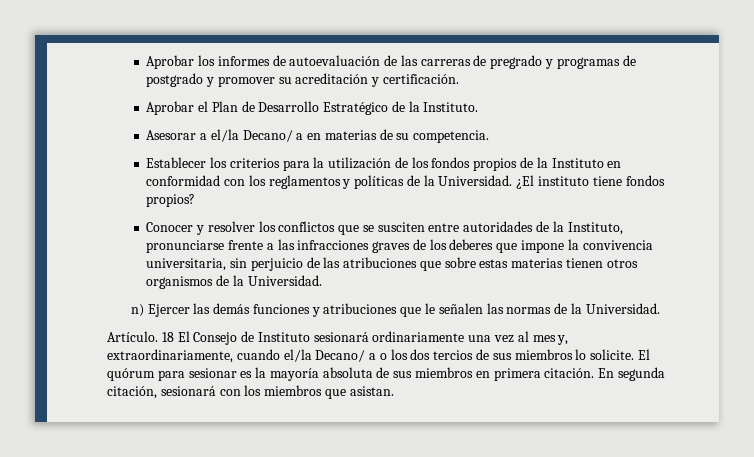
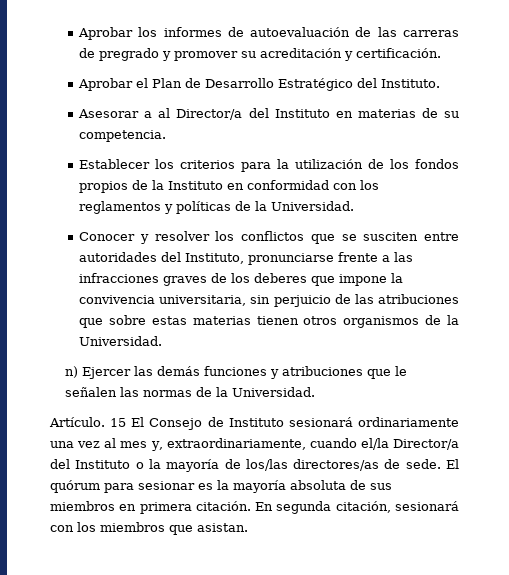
[556,55,636,69] [146,73,214,87] programas de postgrado y -> (172, 56) none
[391,101,420,112] de la -> [357,78,378,88] del
[210,129,304,142] el/la Decano/ a -> [158,108,330,120] al Director/a del Instituto
[516,175,665,189] [146,194,196,207] ¿El instituto tiene fondos propios? -> (355, 206) none
[535,221,564,232] de la -> [161,252,182,262] del
[161,332,174,342] 18 -> [110,418,127,427] 15
[315,349,635,362] Decano/ a o los dos tercios de sus miembros lo solicite. -> [393,439,459,450] [50,459,441,472] Director/a del Instituto o la mayoría de los/las directores/as de sede.

